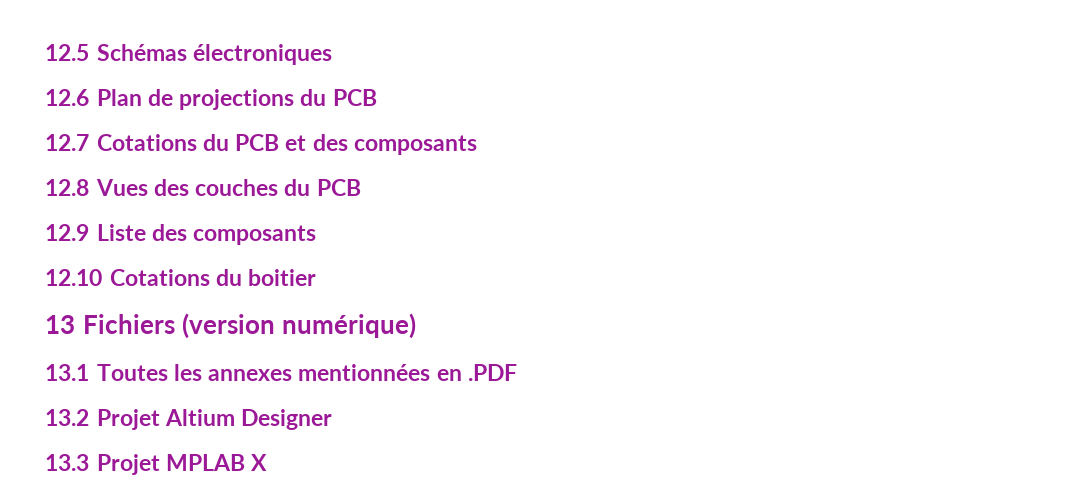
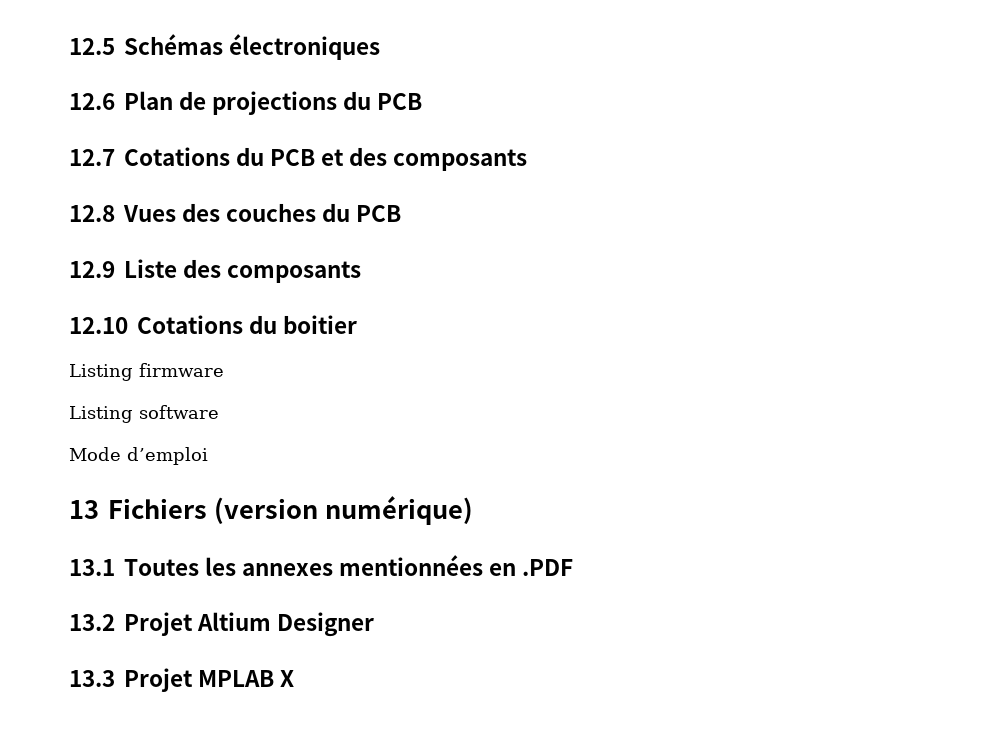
(317, 277) none -> [69,363,224,381] [69,405,219,423] [69,447,208,465] // Listing firmware // Listing software // Mode d’emploi

